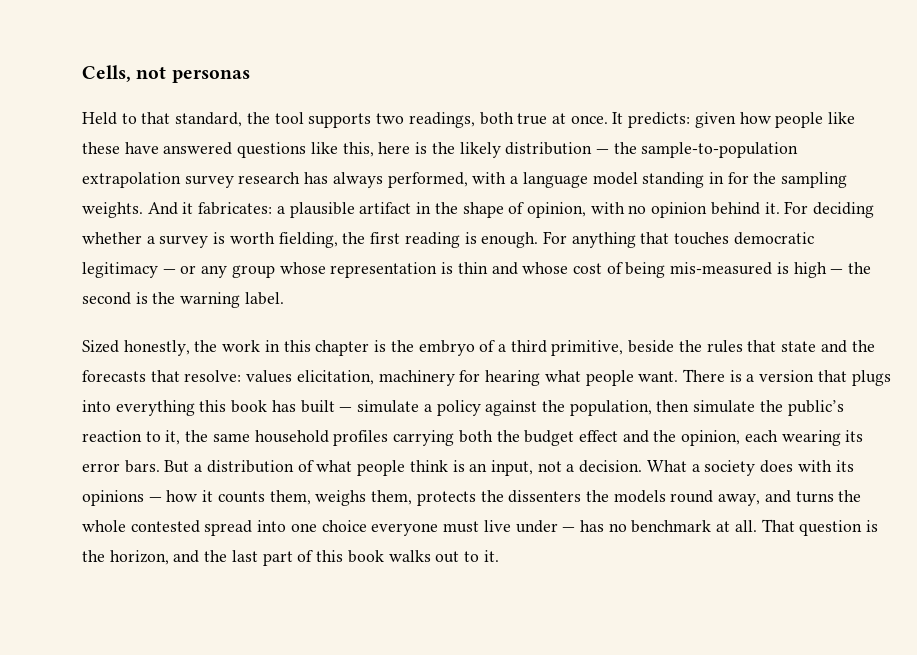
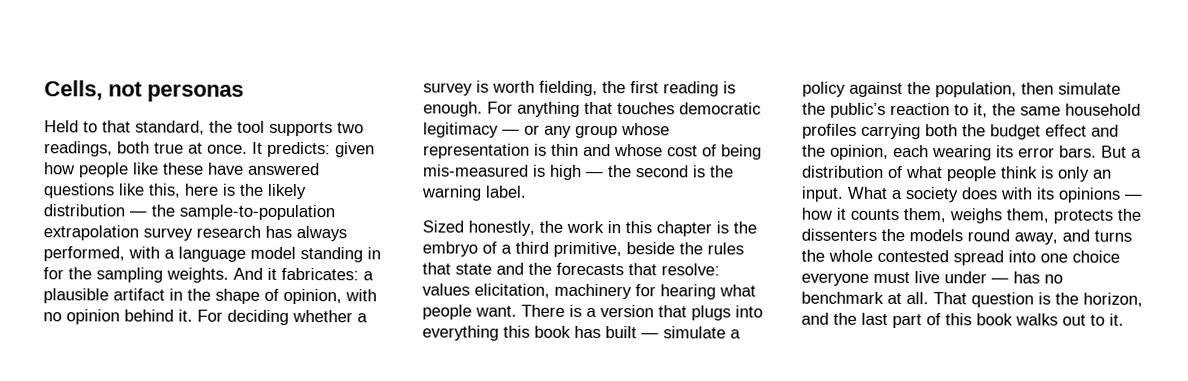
[469,460,643,476] an input, not a decision. -> [1058,166,1112,182] [801,186,844,202] only an input.

